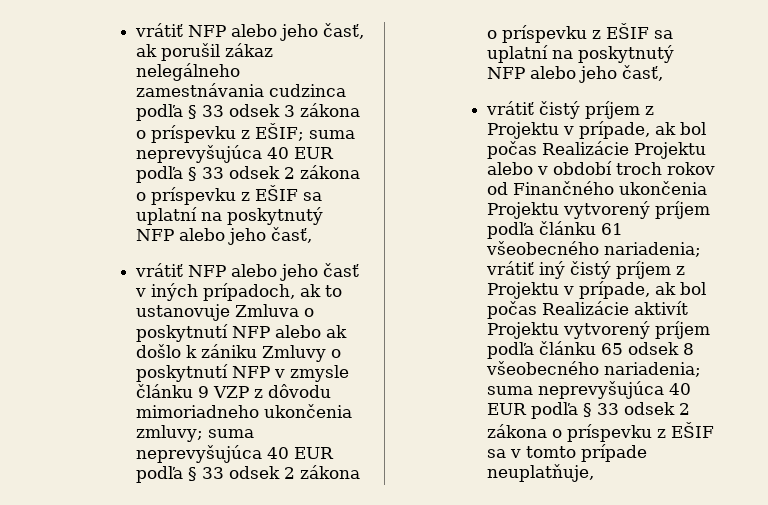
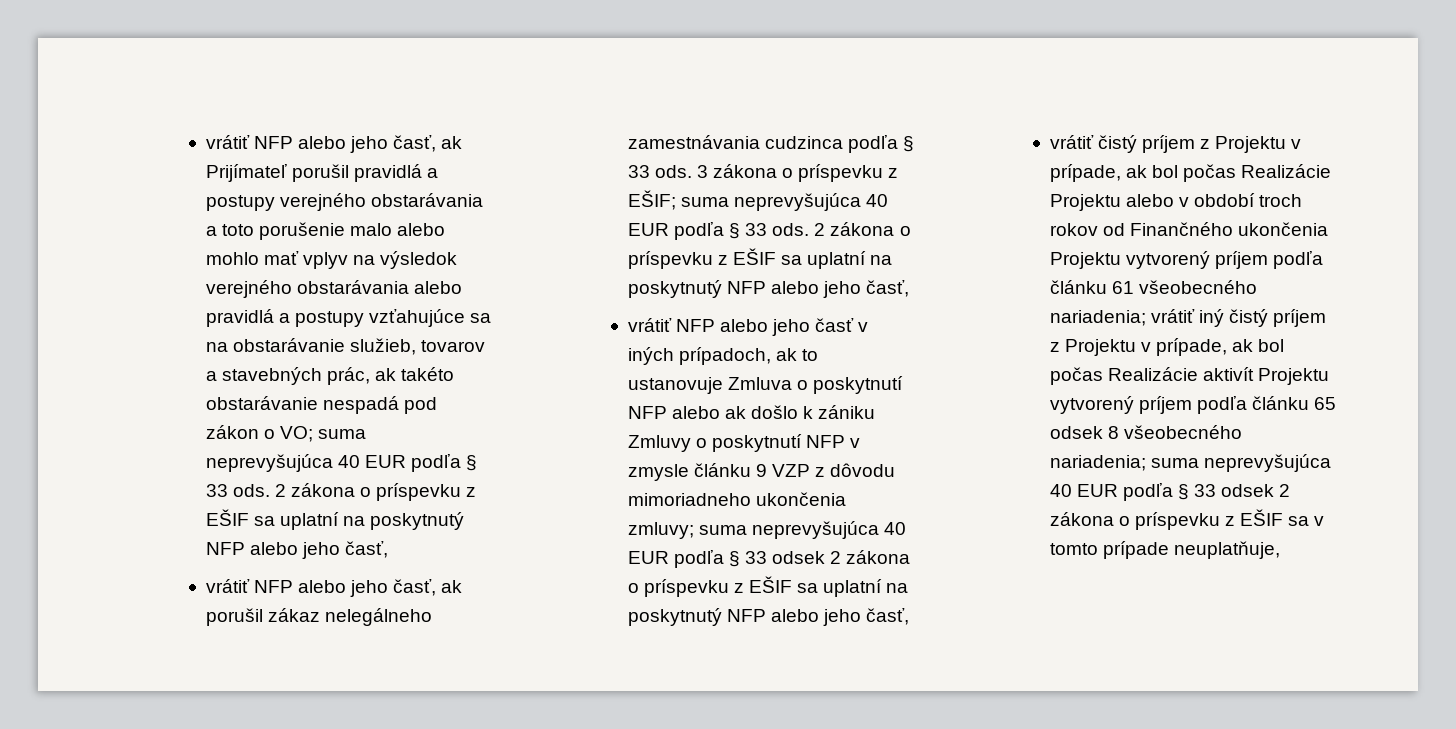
[134,23,364,41] [135,44,157,57] vrátiť NFP alebo jeho časť, ak -> [205,135,463,153] [205,164,439,182] [205,193,483,211] [205,222,446,240] [205,251,458,269] [205,280,462,298] [205,309,492,327] [205,338,486,355] [205,367,455,385] [205,396,437,414] [205,425,367,442] [205,454,478,472] [205,483,477,501] [205,509,465,530] [205,541,389,559] [205,579,463,597] vrátiť NFP alebo jeho časť, ak Prijímateľ porušil pravidlá a postupy verejného obstarávania a toto porušenie malo alebo mohlo mať vplyv na výsledok verejného obstarávania alebo pravidlá a postupy vzťahujúce sa na obstarávanie služieb, tovarov a stavebných prác, ak takéto obstarávanie nespadá pod zákon o VO; suma neprevyšujúca 40 EUR podľa § 33 ods. 2 zákona o príspevku z EŠIF sa uplatní na poskytnutý NFP alebo jeho časť, // vrátiť NFP alebo jeho časť, ak
[228,104,280,117] odsek -> [654,165,692,178] ods.
[228,166,280,179] odsek -> [772,223,810,236] ods.

